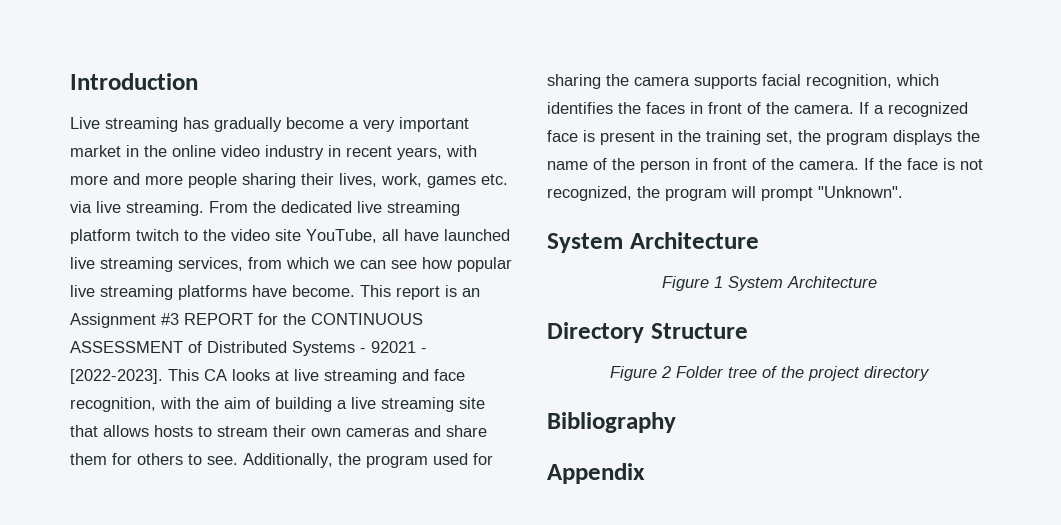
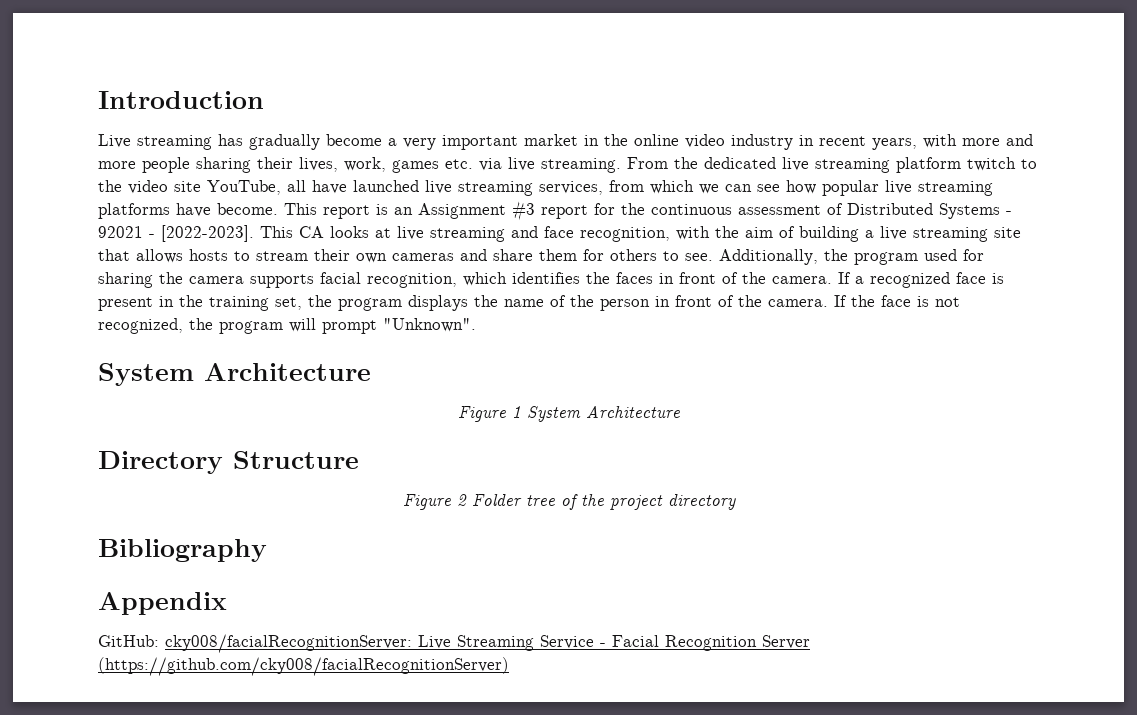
[184,313,253,325] REPORT -> [541,205,588,219] report
[311,313,423,325] [70,341,183,353] CONTINUOUS ASSESSMENT -> [651,204,821,215] continuous assessment
(645, 473) none -> [98,634,810,653] [98,657,509,676] // GitHub: cky008/facialRecognitionServer: Live Streaming Service - Facial Recognition Server (https://github.com/cky008/facialRecognitionServer)

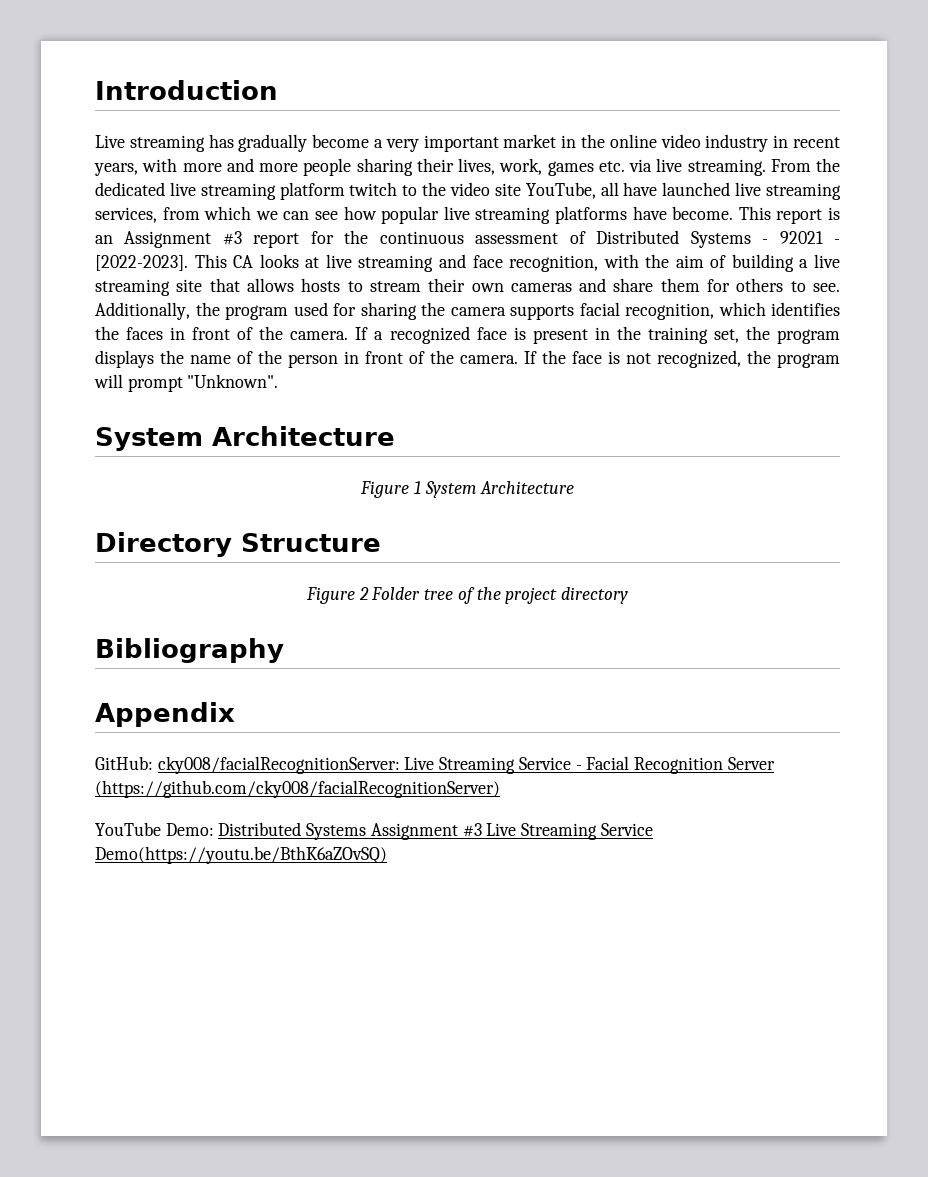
(509, 666) none -> [95,822,653,840] [95,846,387,864] // YouTube Demo: Distributed Systems Assignment #3 Live Streaming Service Demo(https://youtu.be/BthK6aZOvSQ)

